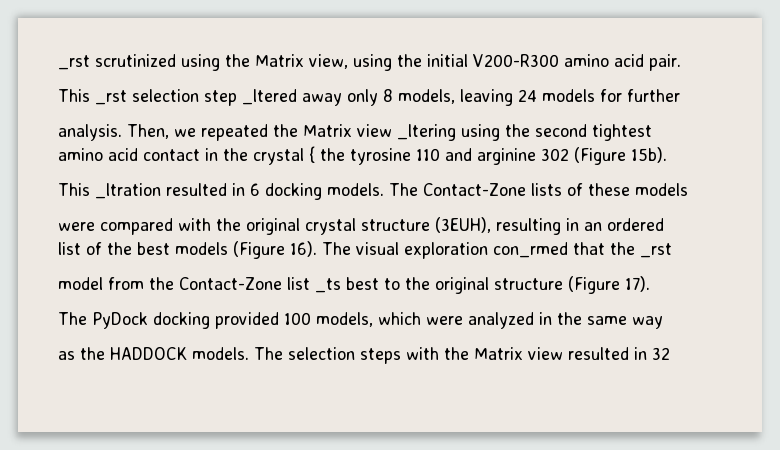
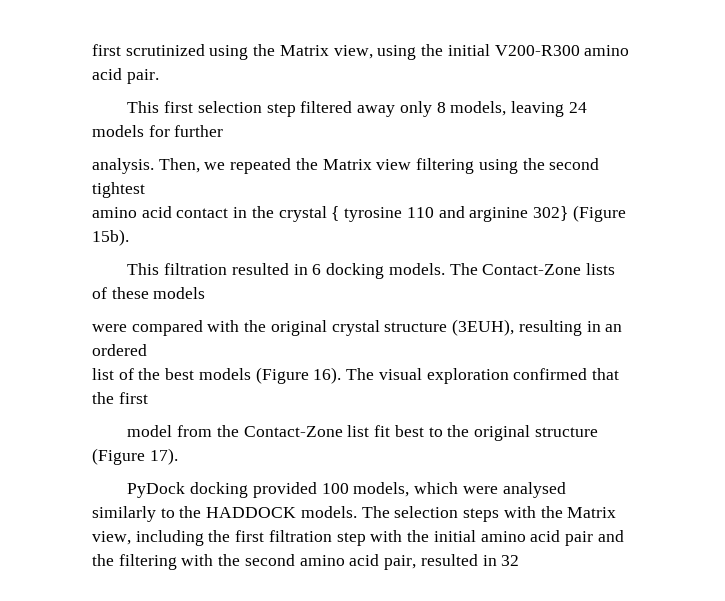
[58,55,90,70] _rst -> [92,44,121,56] first
[95,90,127,105] _rst -> [164,101,194,113] first
[242,89,297,105] _ltered -> [300,101,353,113] filtered
[397,124,456,141] _ltering -> [416,158,475,174] filtering
[320,148,345,161] the -> (340, 213) none
[541,148,569,161] 302 -> [532,206,568,221] 302}
[95,183,161,199] _ltration -> [164,263,228,275] filtration
[493,242,568,258] con_rmed -> [513,368,588,380] confirmed
[640,243,672,258] _rst -> [118,392,148,404] first
[315,278,341,293] _ts -> [374,425,391,437] fit
[58,312,87,325] The -> (178, 456) none
[468,312,663,329] [58,351,75,360] analyzed in the same way // as -> [502,482,566,498] [92,506,175,522] analysed similarly to
[528,347,563,360] view -> [92,530,624,546] [92,554,417,570] view, including the first filtration step with the initial amino acid pair and the filtering with the second amino acid pair,

